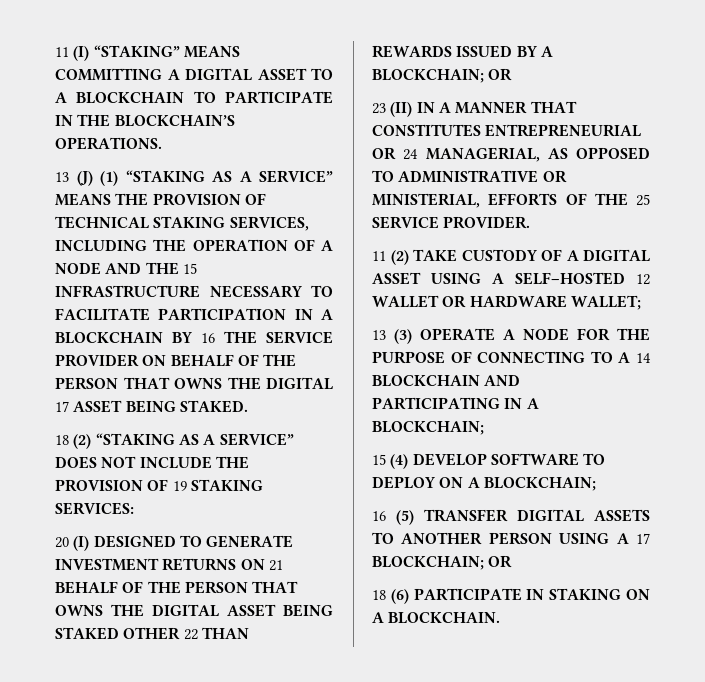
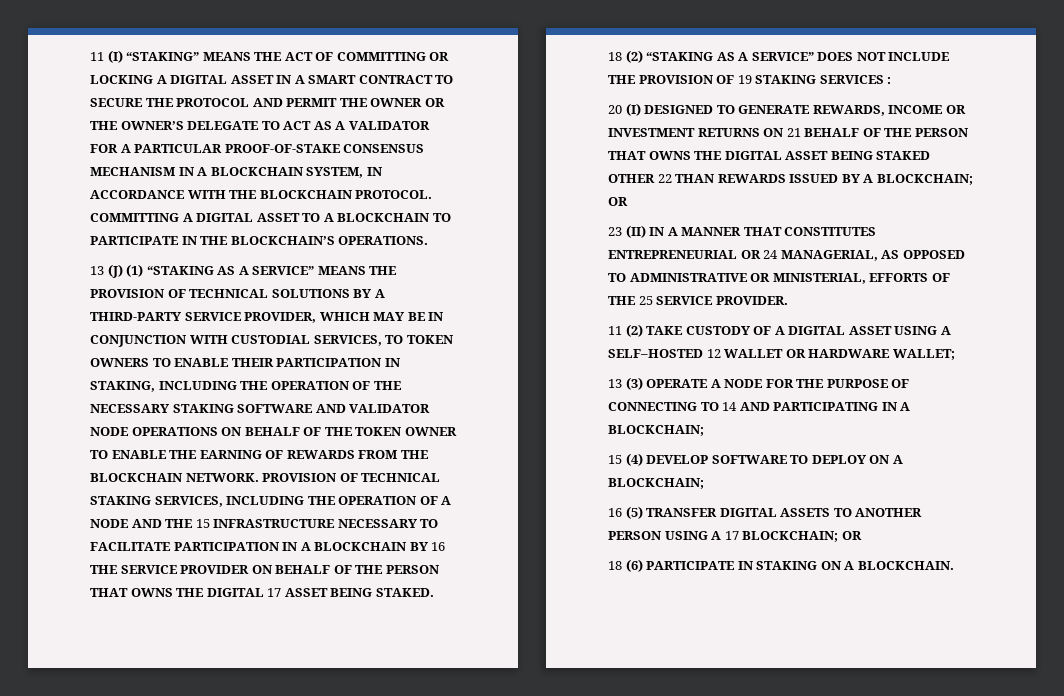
(240, 51) none -> [254,52,450,61] [90,75,454,84] [90,98,445,107] [90,121,430,130] [90,144,425,153] [90,167,383,178] [90,190,433,199] THE ACT OF COMMITTING OR LOCKING A DIGITAL ASSET IN A SMART CONTRACT TO SECURE THE PROTOCOL AND PERMIT THE OWNER OR THE OWNER’S DELEGATE TO ACT AS A VALIDATOR FOR A PARTICULAR PROOF-OF-STAKE CONSENSUS MECHANISM IN A BLOCKCHAIN SYSTEM, IN ACCORDANCE WITH THE BLOCKCHAIN PROTOCOL.
(149, 222) none -> [271,289,385,298] [90,312,445,323] [90,335,454,347] [90,358,401,367] [90,381,402,392] [90,404,431,413] [90,427,457,436] [90,450,429,459] [90,473,441,482] SOLUTIONS BY A THIRD-PARTY SERVICE PROVIDER, WHICH MAY BE IN CONJUNCTION WITH CUSTODIAL SERVICES, TO TOKEN OWNERS TO ENABLE THEIR PARTICIPATION IN STAKING, INCLUDING THE OPERATION OF THE NECESSARY STAKING SOFTWARE AND VALIDATOR NODE OPERATIONS ON BEHALF OF THE TOKEN OWNER TO ENABLE THE EARNING OF REWARDS FROM THE BLOCKCHAIN NETWORK. PROVISION OF TECHNICAL
[55,502,134,515] SERVICES: -> [819,75,892,84] SERVICES :
(294, 541) none -> [812,105,966,116] REWARDS, INCOME OR
[618,352,651,363] [372,375,480,387] A 14 BLOCKCHAIN -> [722,402,738,411] 14

